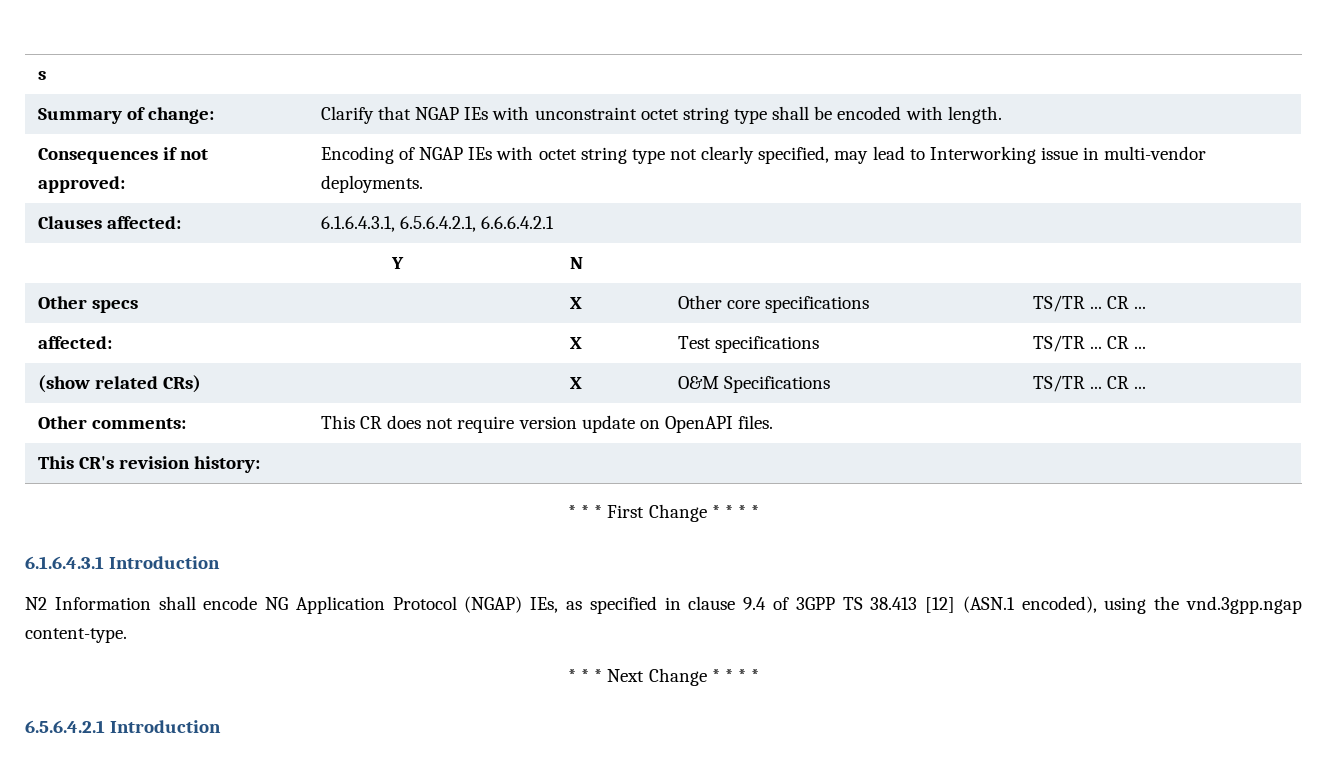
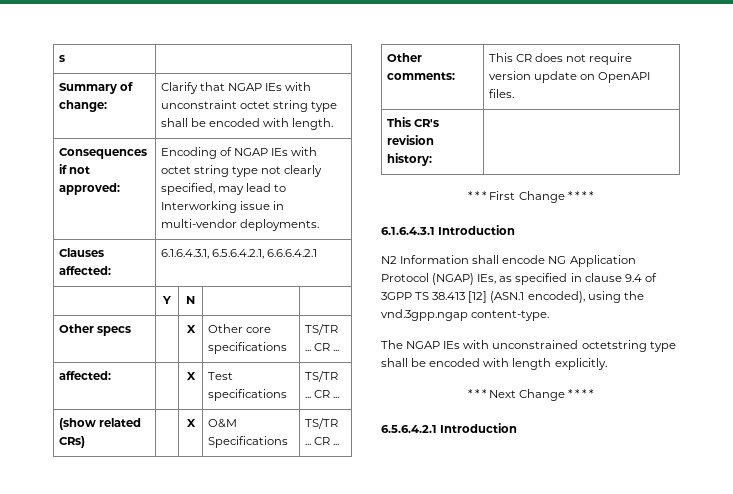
(127, 635) none -> [381,340,676,352] [381,358,607,370] // The NGAP IEs with unconstrained octetstring type shall be encoded with length explicitly.

